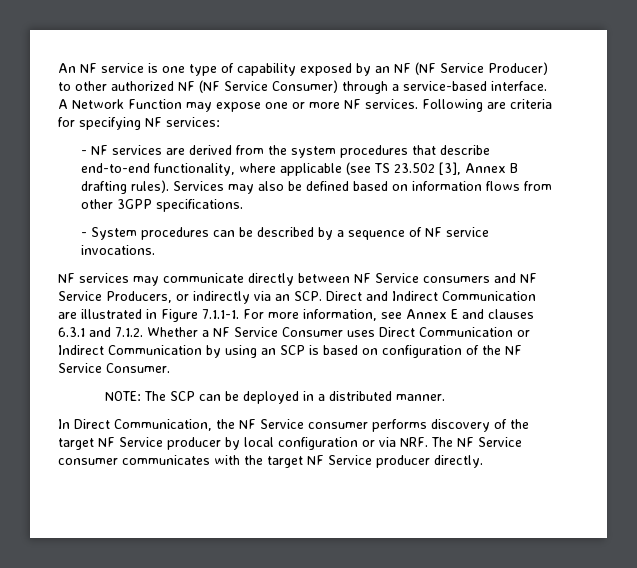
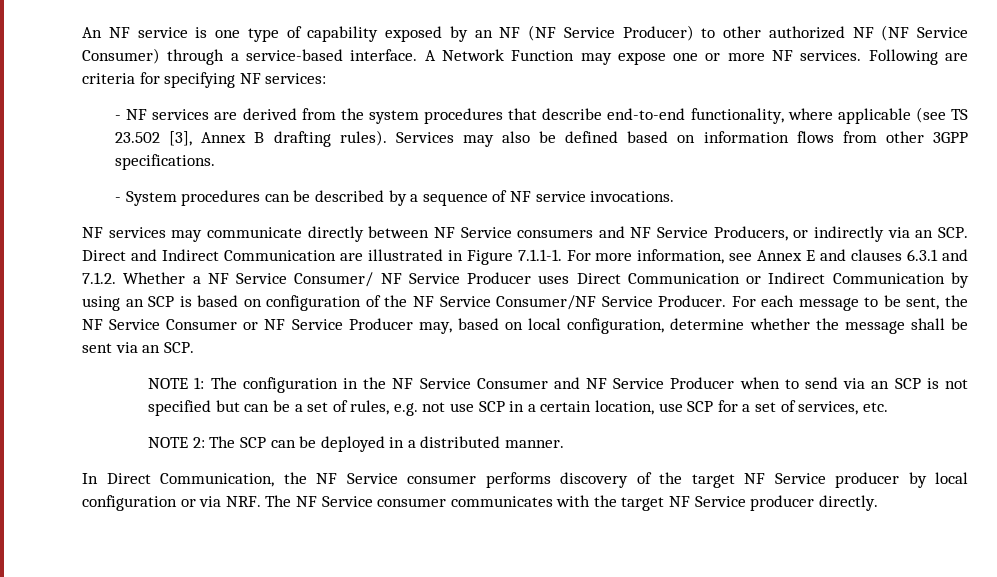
[282,327,343,337] Consumer -> [294,272,532,287] Consumer/ NF Service Producer
[106,363,170,373] [104,391,141,401] Consumer. // NOTE: -> [496,295,968,311] [82,318,969,334] [82,342,194,353] [148,377,968,393] [148,400,888,416] [148,437,205,448] Consumer/NF Service Producer. For each message to be sent, the NF Service Consumer or NF Service Producer may, based on local configuration, determine whether the message shall be sent via an SCP. // NOTE 1: The configuration in the NF Service Consumer and NF Service Producer when to send via an SCP is not specified but can be a set of rules, e.g. not use SCP in a certain location, use SCP for a set of services, etc. // NOTE 2:

